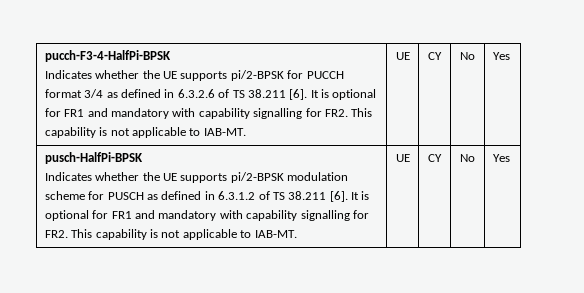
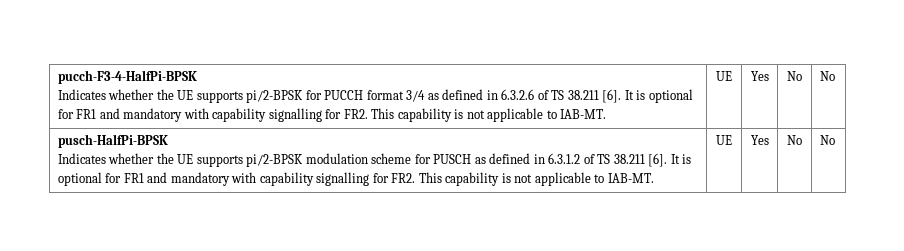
[428,52,442,60] [460,52,475,60] [492,52,510,60] CY | No | Yes -> [750,71,769,81] [787,71,802,81] [819,71,835,81] Yes | No | No
[428,154,442,162] [460,154,475,162] [492,154,510,162] CY | No | Yes -> [750,135,769,145] [787,135,802,145] [819,135,835,145] Yes | No | No

